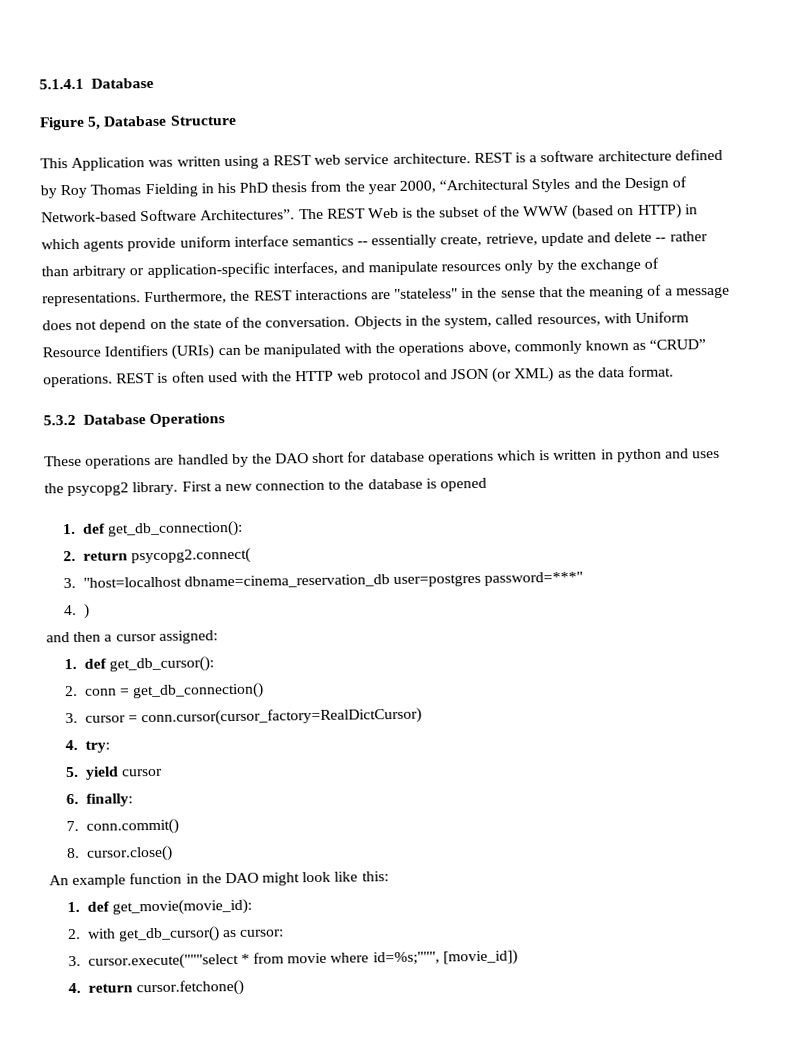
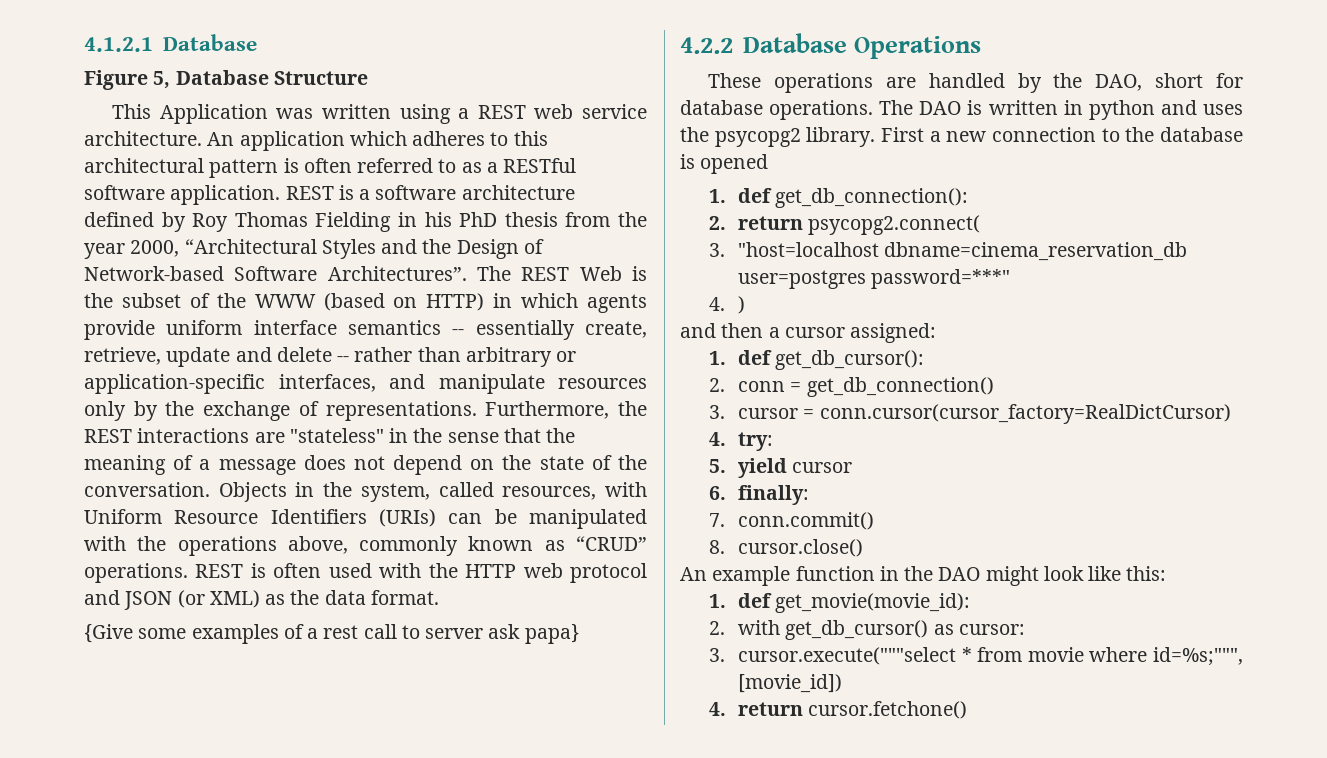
[39,78,84,90] 5.1.4.1 -> [84,37,153,52] 4.1.2.1
(471, 158) none -> [207,131,548,151] [84,158,577,178] [84,185,281,205] An application which adheres to this architectural pattern is often referred to as a RESTful software application.
[43,414,76,426] 5.3.2 -> [84,624,579,644] [680,37,733,54] {Give some examples of a rest call to server ask papa} // 4.2.2
[275,453,310,464] DAO -> [1095,74,1143,91] DAO,
[427,450,537,465] operations which -> [769,100,962,120] operations. The DAO

